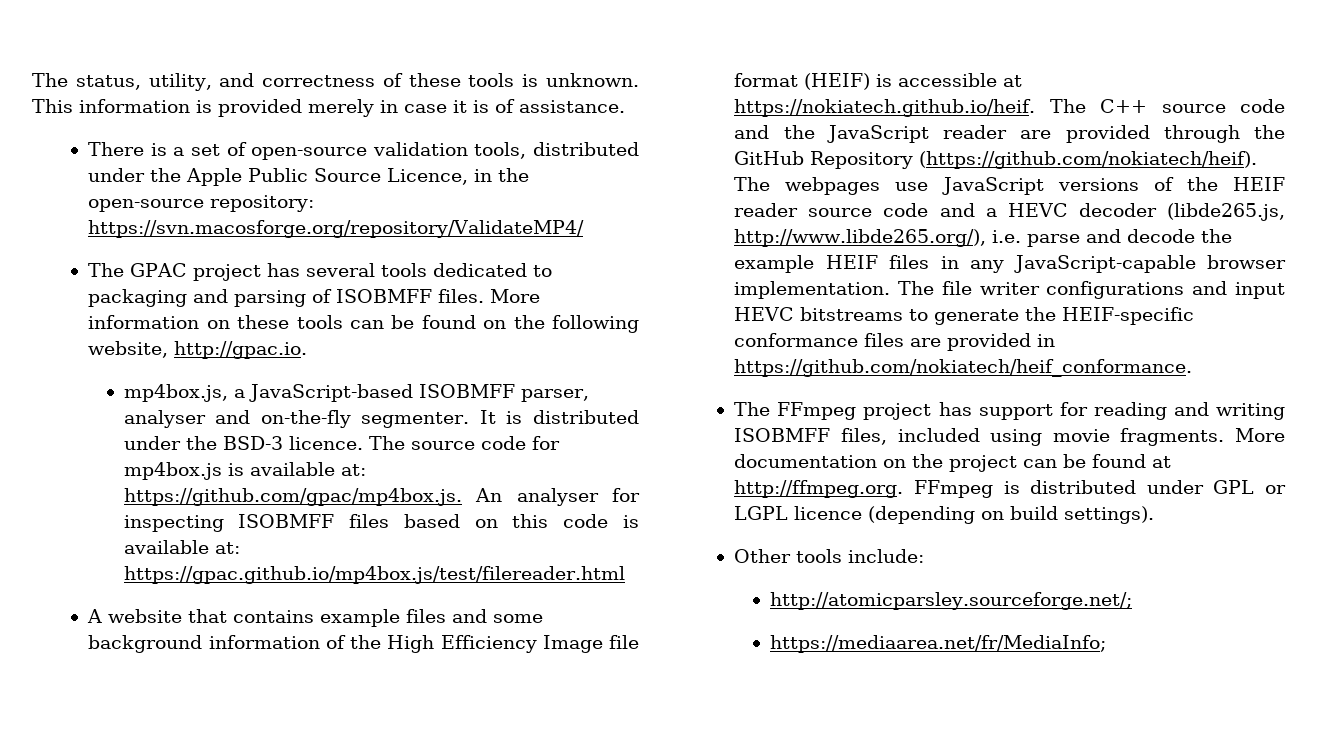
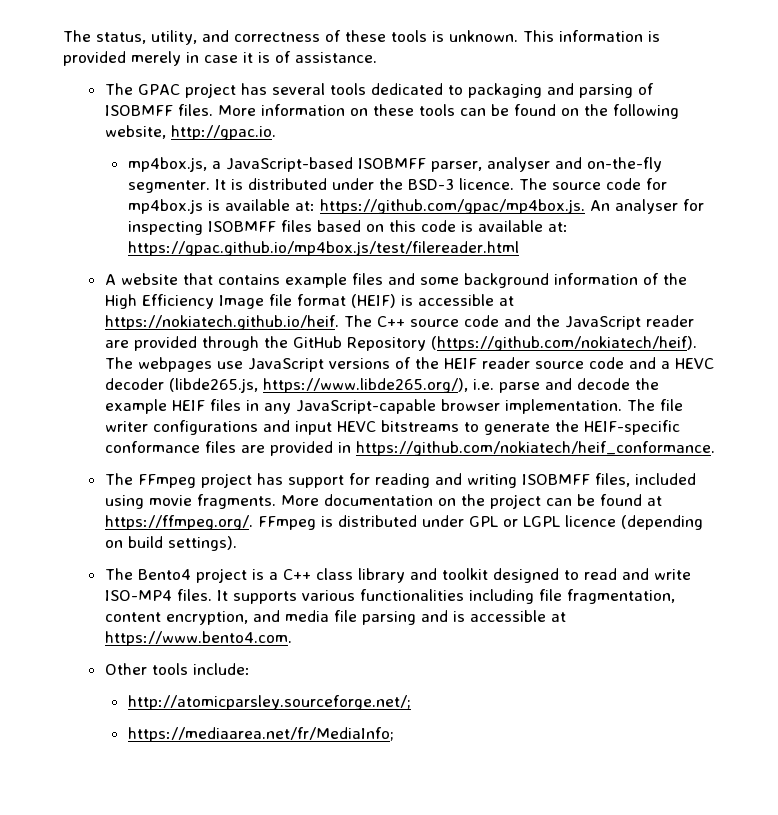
[88,142,640,160] [88,168,530,186] [88,195,315,212] [88,220,585,238] // There is a set of open-source validation tools, distributed under the Apple Public Source Licence, in the open-source repository: https://svn.macosforge.org/repository/ValidateMP4/ -> (377, 57) none
[734,229,987,247] http://www.libde265.org/), -> [262,378,468,393] https://www.libde265.org/),
[734,480,904,498] http://ffmpeg.org. -> [104,515,253,530] https://ffmpeg.org/.
(1155, 515) none -> [104,568,691,583] [104,589,675,604] [104,610,566,625] [104,631,292,646] // The Bento4 project is a C++ class library and toolkit designed to read and write ISO-MP4 files. It supports various functionalities including file fragmentation, content encryption, and media file parsing and is accessible at https://www.bento4.com.

